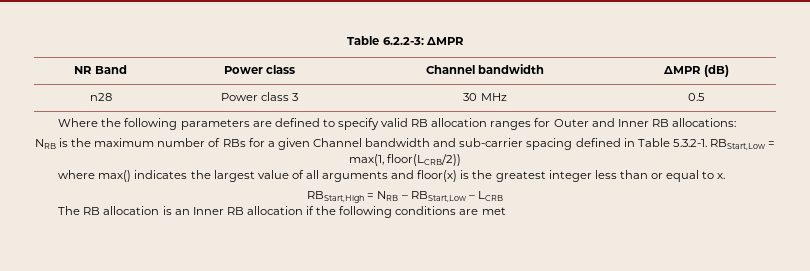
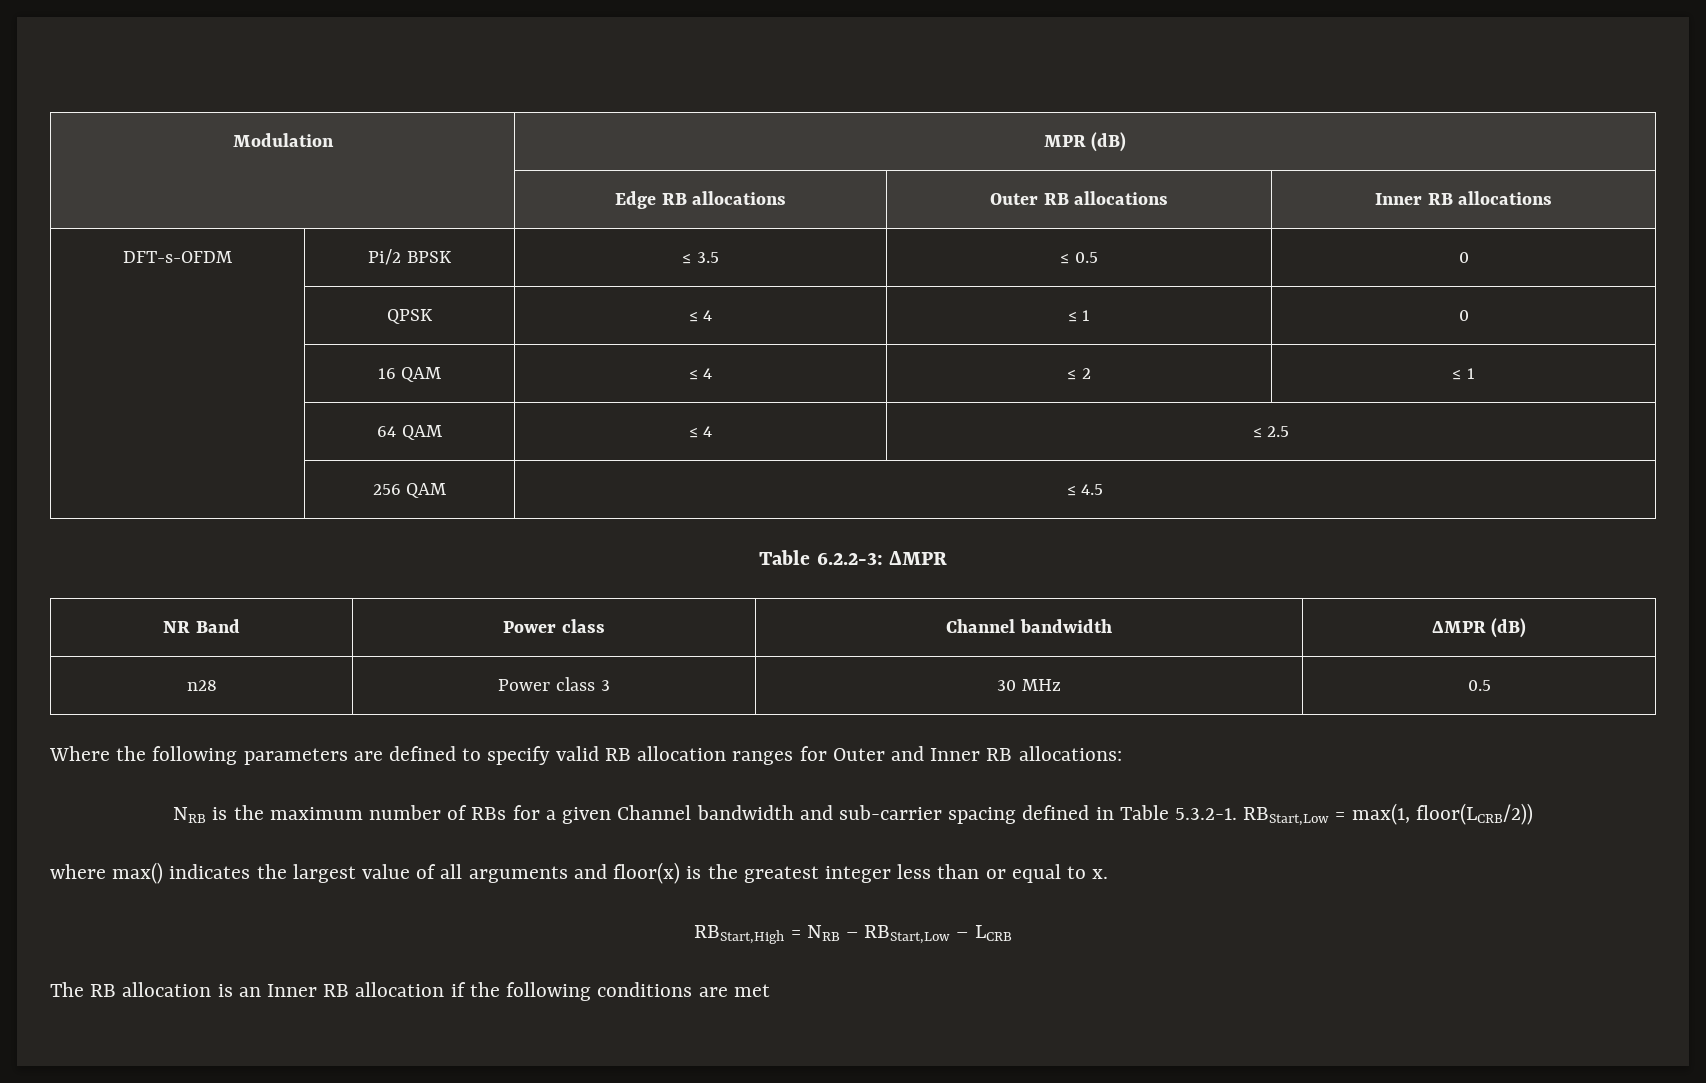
(347, 40) none -> [232,133,334,147] [1043,132,1127,152] [614,191,787,209] [989,191,1169,205] [1374,191,1553,205] [123,251,232,263] [368,249,452,265] [682,252,719,264] [1060,252,1098,264] [1458,252,1469,263] [387,309,434,324] [688,310,713,322] [1067,310,1091,322] [1458,310,1469,321] [377,367,442,382] [688,368,713,380] [1067,368,1091,380] [1452,368,1475,380] [377,425,442,440] [688,426,713,438] [1252,426,1290,438] [372,483,447,498] [1066,484,1104,496] Modulation | MPR (dB) // | Edge RB allocations | Outer RB allocations | Inner RB allocations // DFT-s-OFDM | Pi/2 BPSK | ≤ 3.5 | ≤ 0.5 | 0 // | QPSK | ≤ 4 | ≤ 1 | 0 // | 16 QAM | ≤ 4 | ≤ 2 | ≤ 1 // | 64 QAM | ≤ 4 | ≤ 2.5 // | 256 QAM | ≤ 4.5 //

